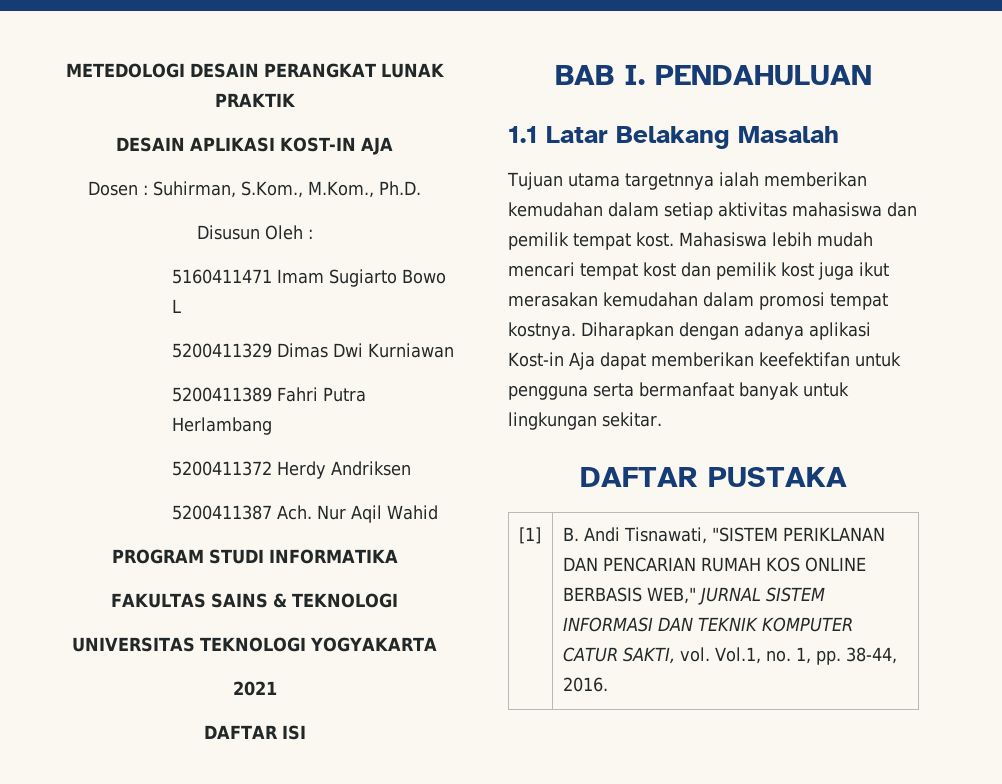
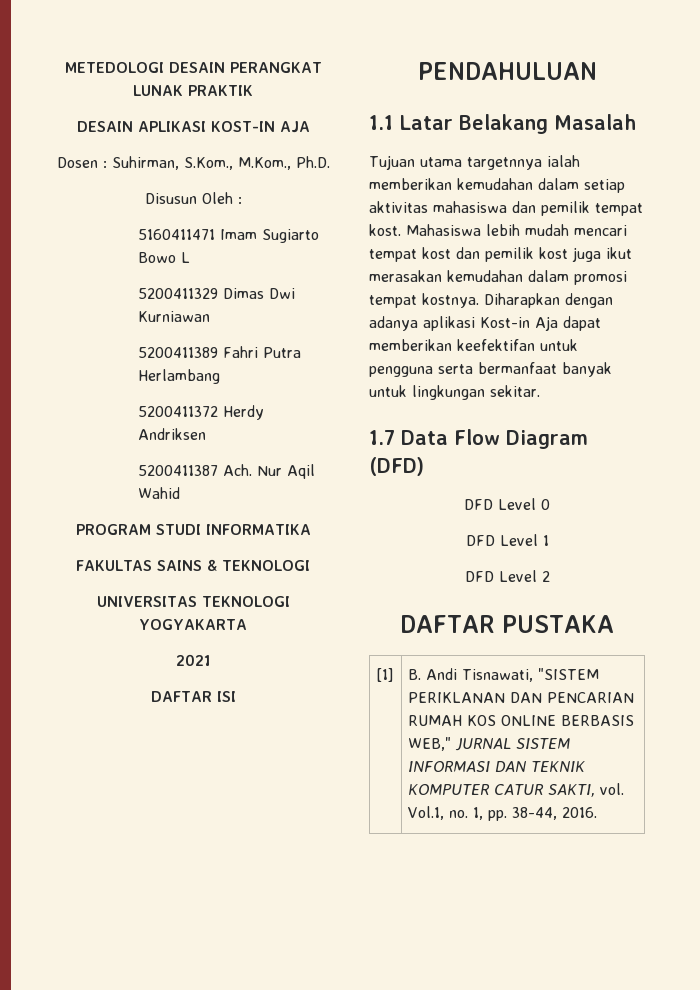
[555,65,645,85] BAB I. -> (236, 696) none
(662, 419) none -> [369,429,588,449] [369,457,424,476] [464,498,550,510] [465,534,549,546] [464,570,550,582] // 1.7 Data Flow Diagram (DFD) // DFD Level 0 // DFD Level 1 // DFD Level 2

